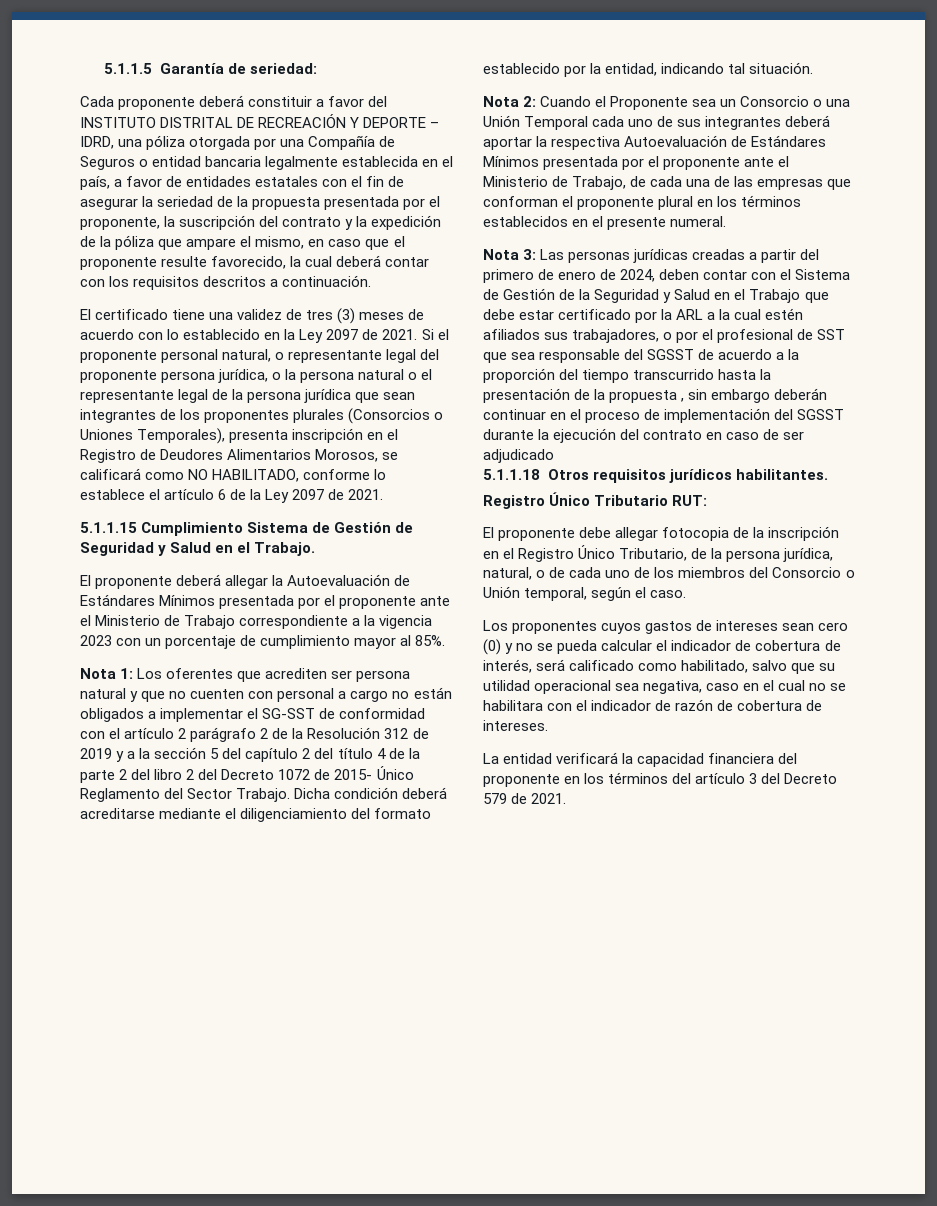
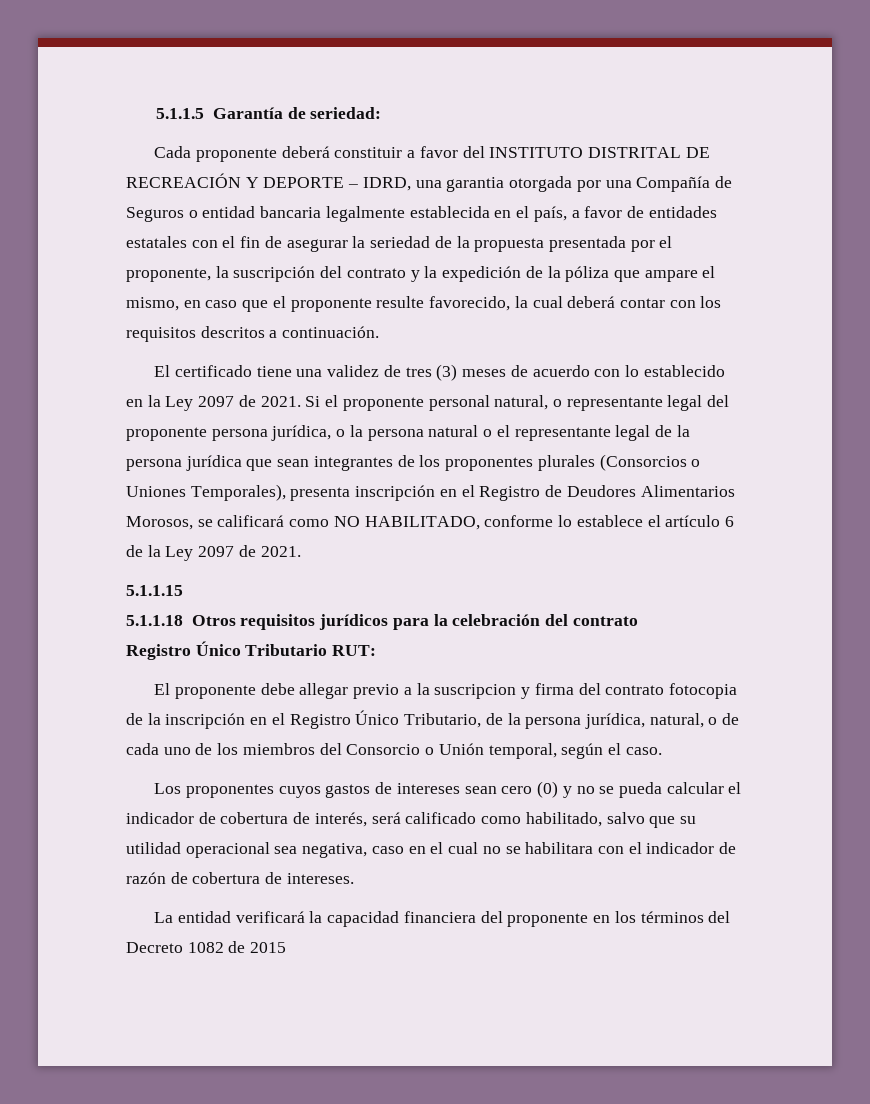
[146,135,186,150] póliza -> [446,177,505,192] garantia
[141,522,414,536] [80,542,316,556] [80,574,411,589] [80,594,451,609] [80,615,433,629] [80,635,446,649] [80,668,411,682] [80,687,452,702] [80,708,426,722] [80,727,429,742] [80,747,420,762] [80,766,414,783] [80,787,448,802] [80,808,432,822] [483,62,814,77] [483,96,851,110] [483,115,831,130] [483,135,827,150] [483,156,790,170] [483,176,852,190] [483,195,802,210] [483,216,727,230] [483,249,820,263] [483,269,851,283] [483,288,829,303] [483,308,804,323] [483,329,846,343] [483,349,800,363] [483,368,772,383] [483,388,828,403] [483,408,845,423] [483,428,805,443] [483,449,554,463] Cumplimiento Sistema de Gestión de Seguridad y Salud en el Trabajo. // El proponente deberá allegar la Autoevaluación de Estándares Mínimos presentada por el proponente ante el Ministerio de Trabajo correspondiente a la vigencia 2023 con un porcentaje de cumplimiento mayor al 85%. // Nota 1: Los oferentes que acrediten ser persona natural y que no cuenten con personal a cargo no están obligados a implementar el SG-SST de conformidad con el artículo 2 parágrafo 2 de la Resolución 312 de 2019 y a la sección 5 del capítulo 2 del título 4 de la parte 2 del libro 2 del Decreto 1072 de 2015- Único Reglamento del Sector Trabajo. Dicha condición deberá acreditarse mediante el diligenciamiento del formato establecido por la entidad, indicando tal situación. // Nota 2: Cuando el Proponente sea un Consorcio o una Unión Temporal cada uno de sus integrantes deberá aportar la respectiva Autoevaluación de Estándares Mínimos presentada por el proponente ante el Ministerio de Trabajo, de cada una de las empresas que conforman el proponente plural en los términos establecidos en el presente numeral. // Nota 3: Las personas jurídicas creadas a partir del primero de enero de 2024, deben contar con el Sistema de Gestión de la Seguridad y Salud en el Trabajo que debe estar certificado por la ARL a la cual estén afiliados sus trabajadores, o por el profesional de SST que sea responsable del SGSST de acuerdo a la proporción del tiempo transcurrido hasta la presentación de la propuesta , sin embargo deberán continuar en el proceso de implementación del SGSST durante la ejecución del contrato en caso de ser adjudicado -> (183, 590) none
[735,469,828,480] habilitantes. -> [392,614,638,630] para la celebración del contrato
(659, 534) none -> [353,683,665,699] previo a la suscripcion y firma del contrato
[695,773,838,784] [483,793,567,804] artículo 3 del Decreto 579 de 2021. -> [126,941,287,953] Decreto 1082 de 2015

